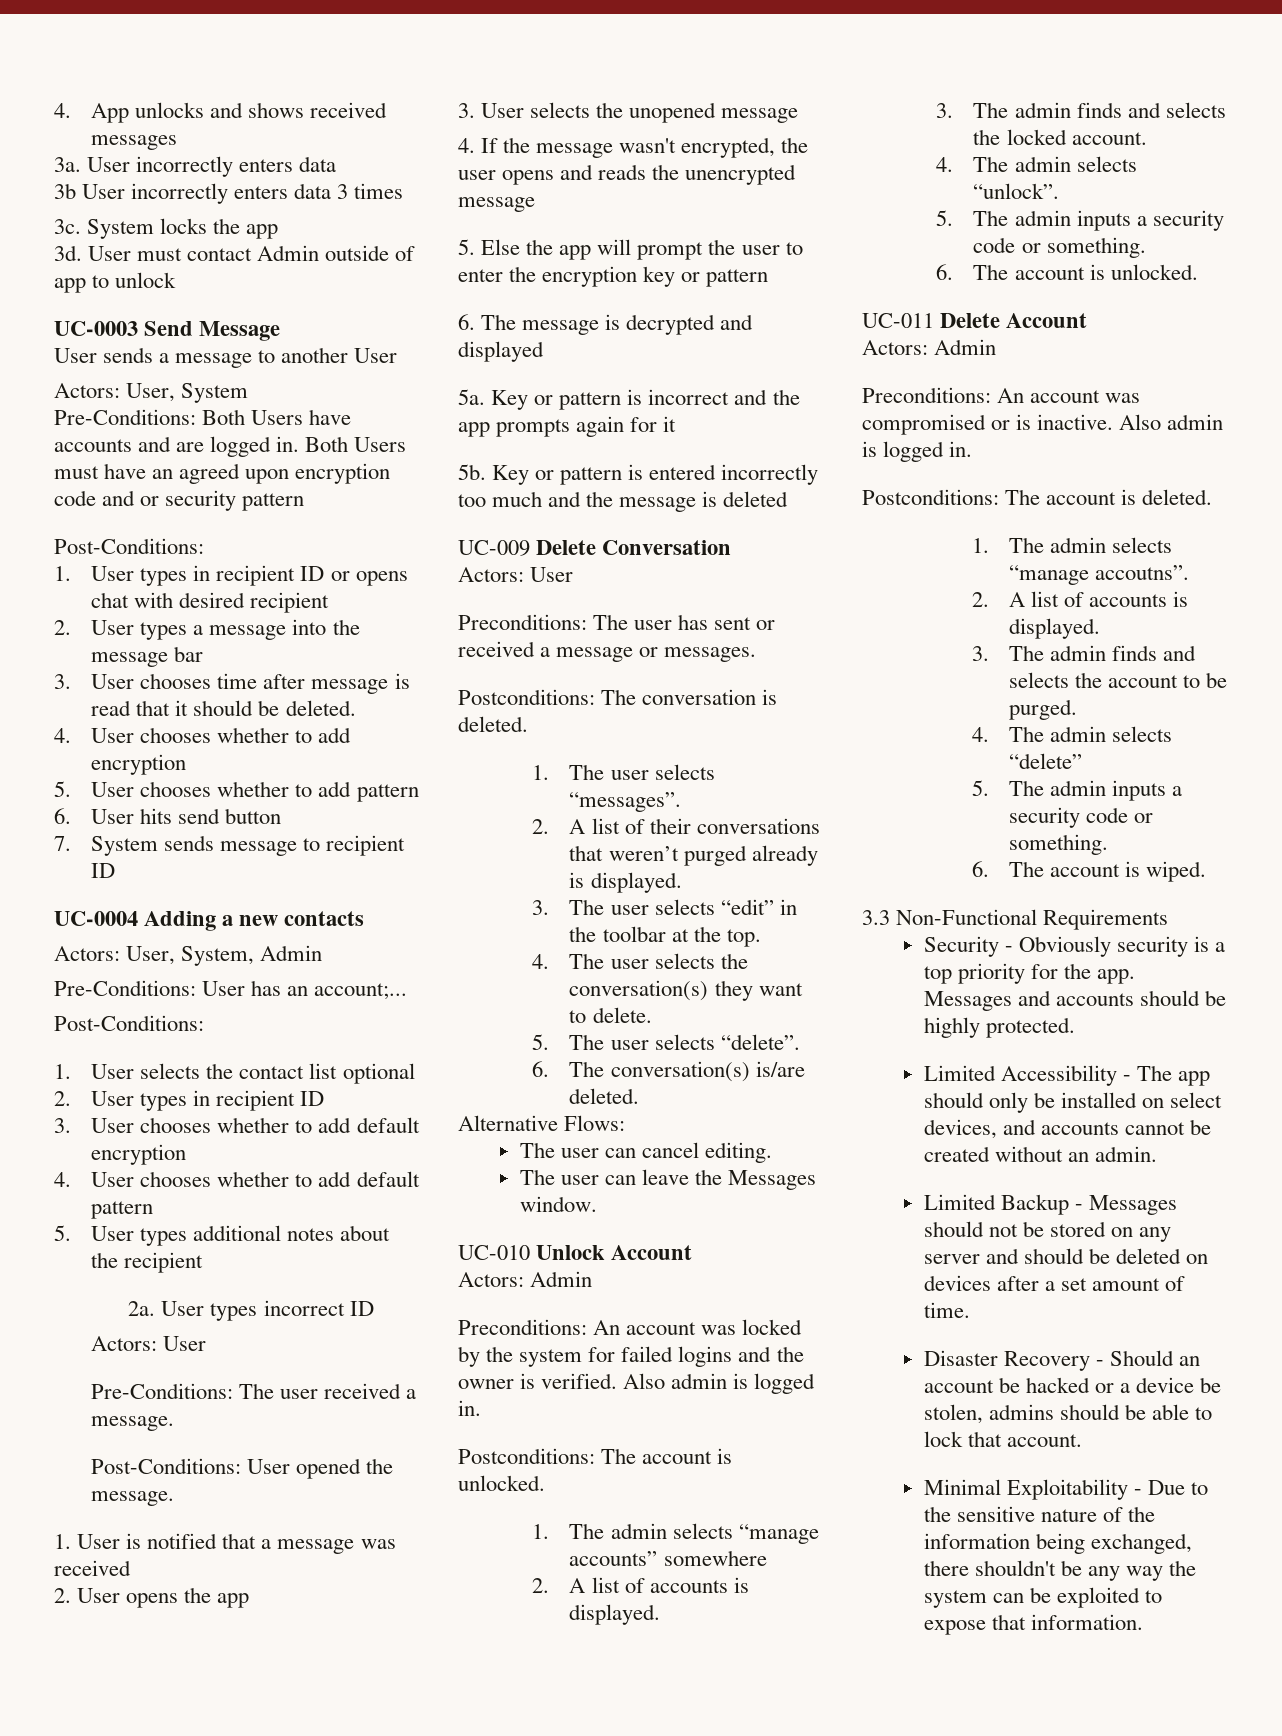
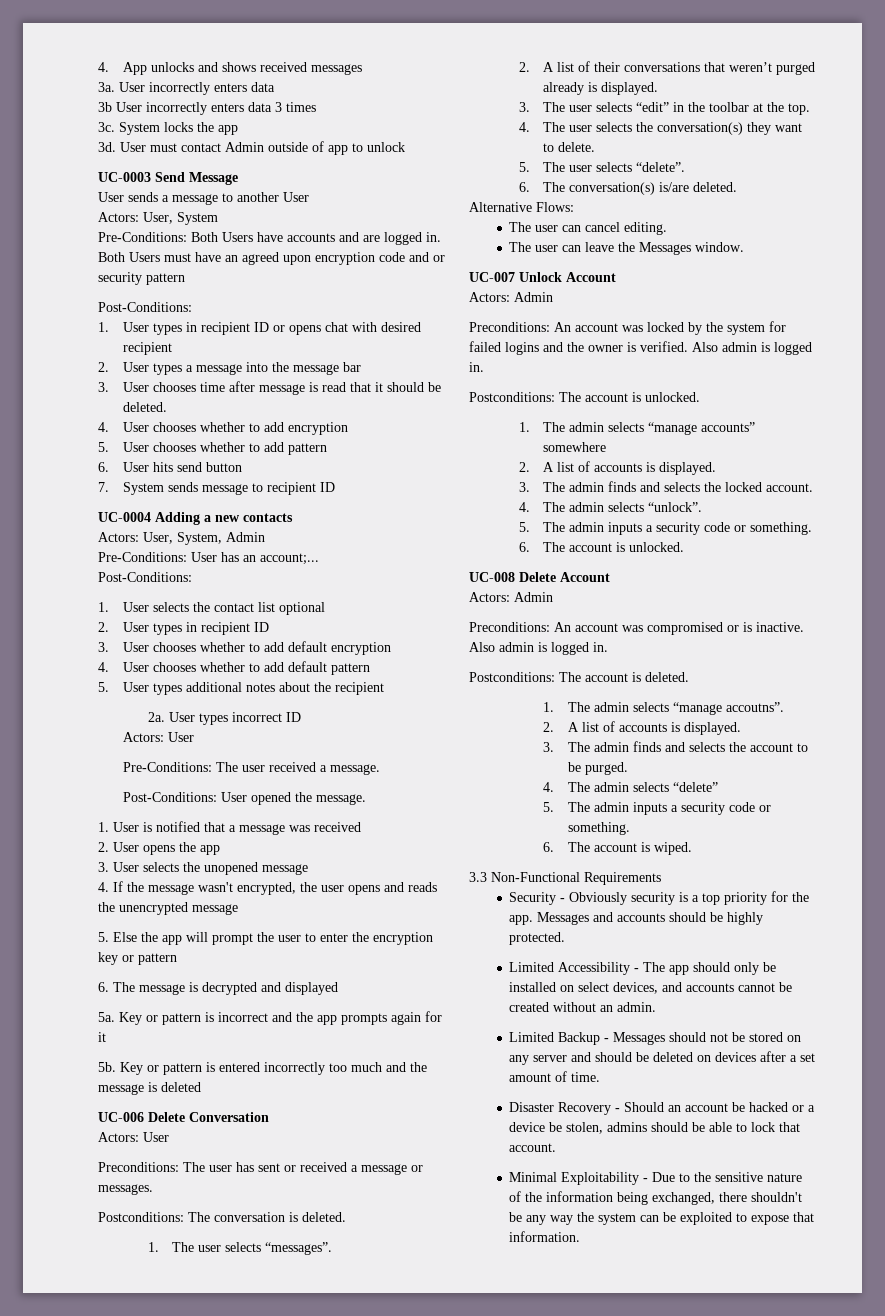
[458,540,530,556] UC-009 -> [98,1112,144,1122] UC-006
[458,1245,530,1260] UC-010 -> [469,272,515,282] UC-007
[862,313,934,328] UC-011 -> [469,572,515,582] UC-008

